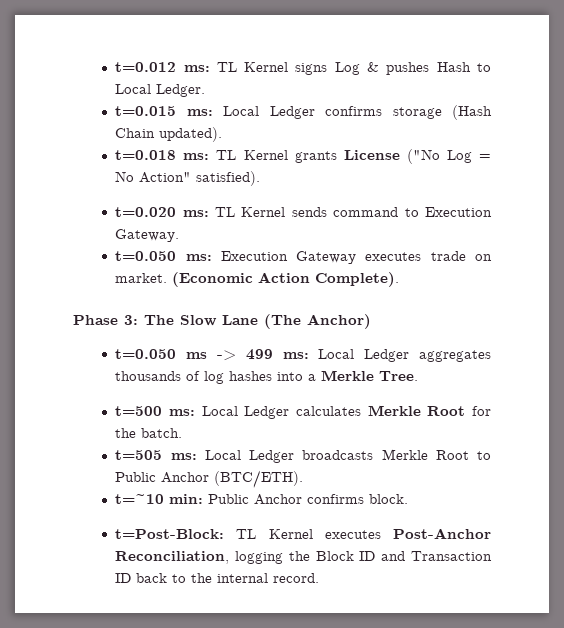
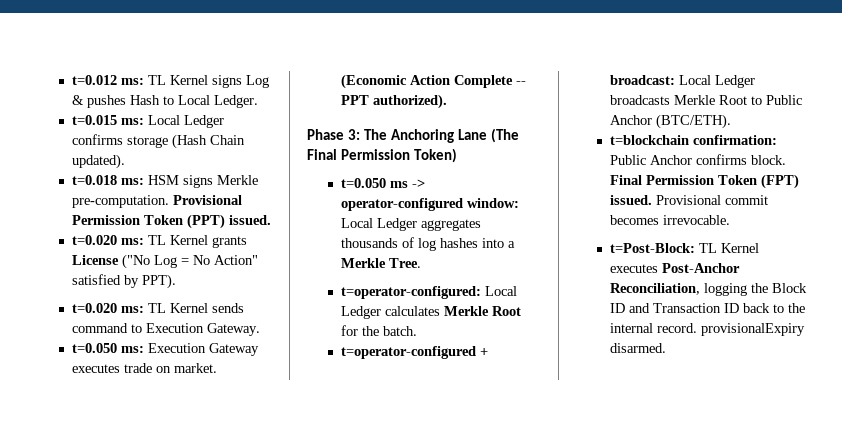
(210, 156) none -> [147,175,258,188] [71,195,242,208] [71,214,271,229] [71,235,144,245] HSM signs Merkle pre-computation. Provisional Permission Token (PPT) issued. // t=0.020 ms:
[196,171,261,186] satisfied). -> [71,274,176,289] satisfied by PPT).
[315,272,400,287] Complete). -> [453,75,526,88] [340,94,447,109] Complete -- PPT authorized).
[180,315,217,326] Slow -> [390,129,454,143] Anchoring
[307,314,371,329] Anchor) -> [307,148,457,163] Final Permission Token)
[245,349,309,360] 499 ms: -> [340,198,519,211] operator-configured window:
[115,406,195,416] t=500 ms: -> [340,286,481,299] t=operator-configured:
[115,450,197,460] t=505 ms: -> [340,346,488,359] [609,75,675,85] t=operator-configured + broadcast:
[115,494,204,504] t=~10 min: -> [609,135,777,145] t=blockchain confirmation:
(409, 499) none -> [609,174,799,189] [609,195,768,205] [609,215,730,225] Final Permission Token (FPT) issued. Provisional commit becomes irrevocable.
(320, 578) none -> [700,323,805,336] [609,343,666,353] provisionalExpiry disarmed.

